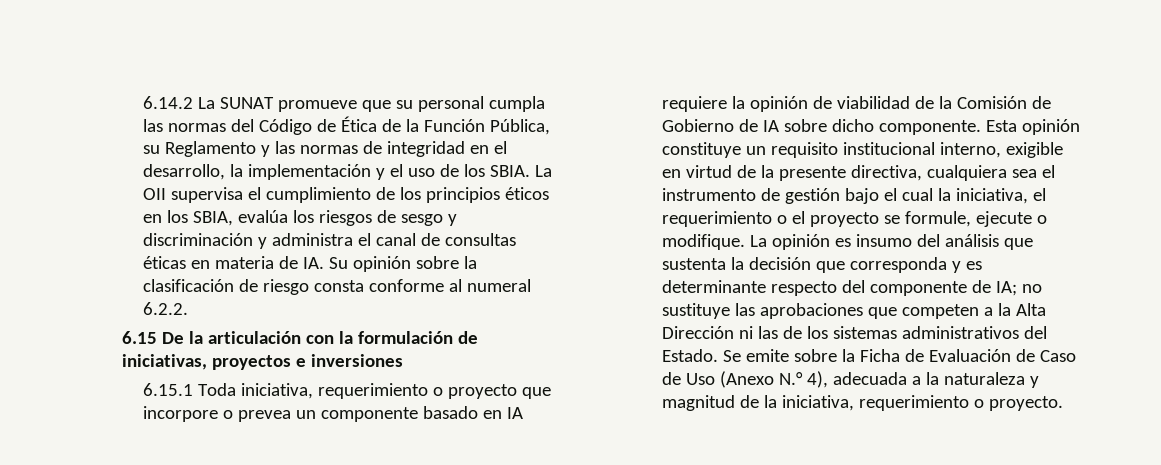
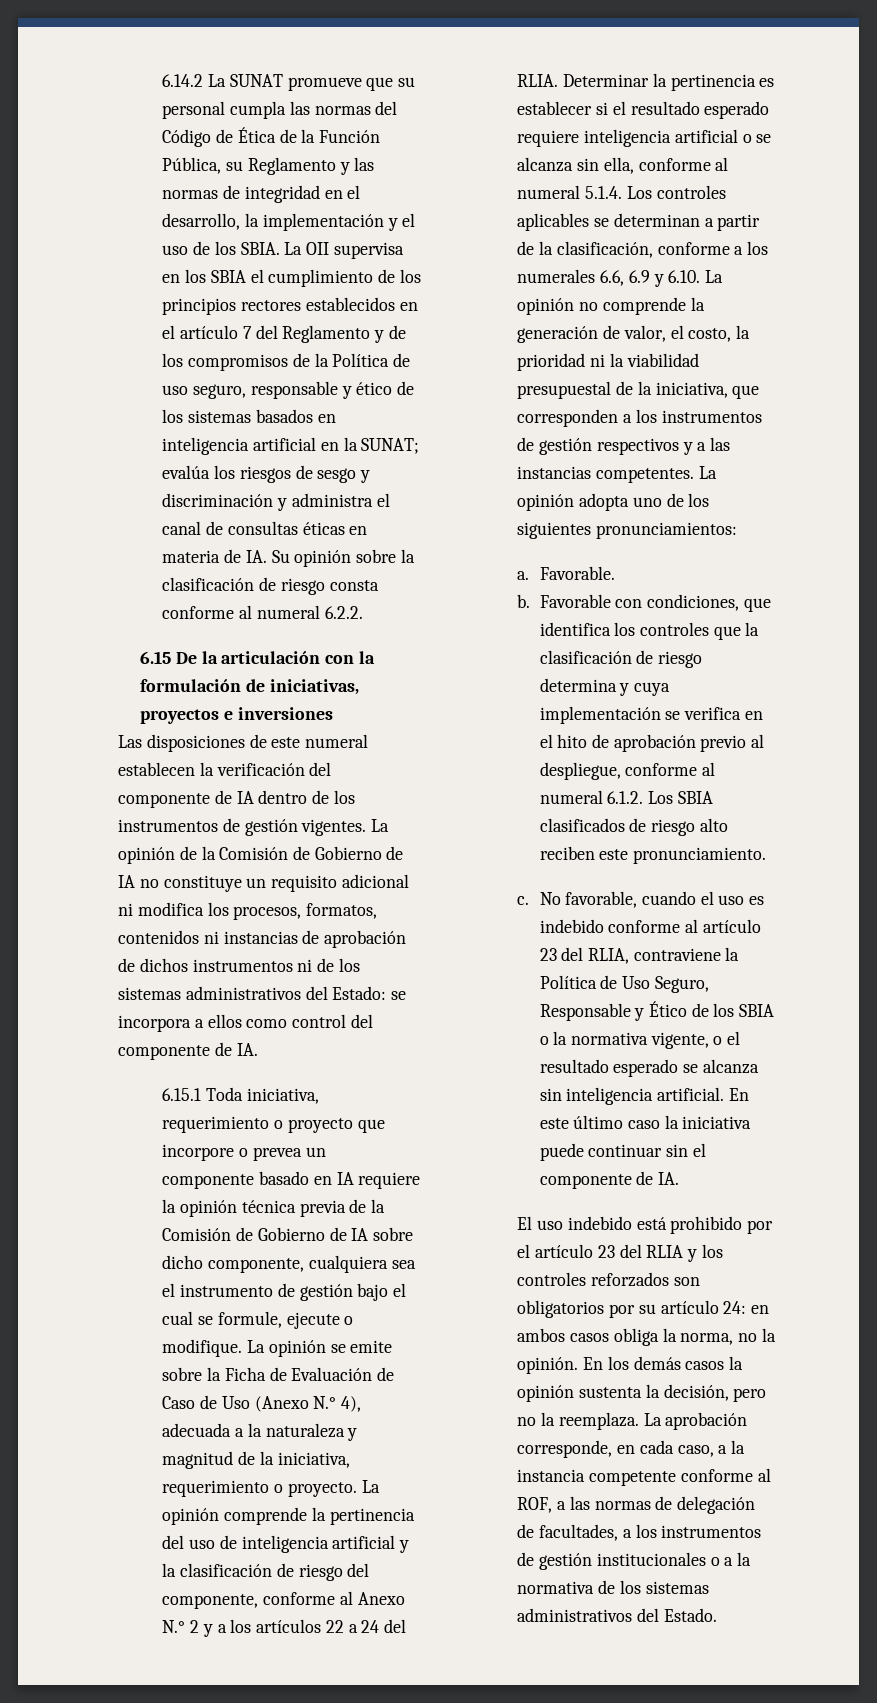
(243, 195) none -> [162,269,246,283] en los SBIA
[504,187,549,200] [142,210,233,226] éticos en los SBIA, -> [241,297,418,311] [162,325,406,343] [162,353,411,371] [162,381,415,399] [162,409,336,423] [162,437,420,455] rectores establecidos en el artículo 7 del Reglamento y de los compromisos de la Política de uso seguro, responsable y ético de los sistemas basados en inteligencia artificial en la SUNAT;
(403, 360) none -> [118,734,369,752] [118,762,332,776] [118,790,355,808] [118,818,390,836] [118,846,404,864] [118,874,409,892] [118,902,378,920] [118,930,407,948] [118,958,360,972] [118,986,407,1000] [118,1014,373,1032] [118,1042,258,1060] // Las disposiciones de este numeral establecen la verificación del componente de IA dentro de los instrumentos de gestión vigentes. La opinión de la Comisión de Gobierno de IA no constituye un requisito adicional ni modifica los procesos, formatos, contenidos ni instancias de aprobación de dichos instrumentos ni de los sistemas administrativos del Estado: se incorpora a ellos como control del componente de IA.
[812,96,910,109] de viabilidad -> [241,1200,346,1217] técnica previa
[878,119,1080,135] [661,142,1063,158] [661,165,922,181] componente. Esta opinión constituye un requisito institucional interno, exigible en virtud de la presente directiva, -> [208,1258,305,1273] componente,
[937,188,1046,204] [661,211,879,227] la iniciativa, el requerimiento o el proyecto -> (194, 1318) none
[834,234,1033,250] [661,257,982,273] [661,280,1042,296] [661,303,1046,319] [661,326,1047,339] [661,349,741,362] es insumo del análisis que sustenta la decisión que corresponda y es determinante respecto del componente de IA; no sustituye las aprobaciones que competen a la Alta Dirección ni las de los sistemas administrativos del Estado. Se -> [330,1344,346,1353] se
(1063, 403) none -> [361,1480,380,1493] [162,1507,415,1525] [162,1535,410,1553] [162,1563,370,1581] [162,1591,405,1609] [162,1619,406,1637] [517,73,775,91] [517,101,770,119] [517,129,772,147] [517,157,729,174] [517,185,726,199] [517,213,761,231] [517,241,769,258] [517,269,724,287] [517,297,705,315] [517,325,751,343] [517,353,699,371] [517,381,760,399] [517,409,762,427] [517,437,731,455] [517,466,717,483] [517,493,710,511] [517,522,738,539] [517,566,615,580] [517,594,771,612] [539,622,760,640] [539,650,703,668] [539,678,671,696] [539,706,763,724] [539,734,765,752] [539,762,716,780] [539,790,713,804] [539,818,728,836] [539,846,767,864] [517,891,765,908] [539,919,761,933] [539,947,740,964] [539,975,709,993] [539,1001,775,1021] [539,1031,741,1049] [539,1059,759,1077] [539,1087,749,1105] [539,1115,752,1129] [539,1143,706,1161] [539,1171,680,1189] [517,1216,774,1234] [517,1244,723,1262] [517,1272,700,1287] [517,1300,770,1318] [517,1328,776,1346] [517,1356,744,1374] [517,1384,767,1402] [517,1412,748,1430] [517,1440,746,1458] [517,1468,771,1486] [517,1496,756,1514] [517,1524,762,1541] [517,1552,752,1570] [517,1580,709,1594] [517,1608,717,1622] La opinión comprende la pertinencia del uso de inteligencia artificial y la clasificación de riesgo del componente, conforme al Anexo N.° 2 y a los artículos 22 a 24 del RLIA. Determinar la pertinencia es establecer si el resultado esperado requiere inteligencia artificial o se alcanza sin ella, conforme al numeral 5.1.4. Los controles aplicables se determinan a partir de la clasificación, conforme a los numerales 6.6, 6.9 y 6.10. La opinión no comprende la generación de valor, el costo, la prioridad ni la viabilidad presupuestal de la iniciativa, que corresponden a los instrumentos de gestión respectivos y a las instancias competentes. La opinión adopta uno de los siguientes pronunciamientos: // a. Favorable. // b. Favorable con condiciones, que identifica los controles que la clasificación de riesgo determina y cuya implementación se verifica en el hito de aprobación previo al despliegue, conforme al numeral 6.1.2. Los SBIA clasificados de riesgo alto reciben este pronunciamiento. // c. No favorable, cuando el uso es indebido conforme al artículo 23 del RLIA, contraviene la Política de Uso Seguro, Responsable y Ético de los SBIA o la normativa vigente, o el resultado esperado se alcanza sin inteligencia artificial. En este último caso la iniciativa puede continuar sin el componente de IA. // El uso indebido está prohibido por el artículo 23 del RLIA y los controles reforzados son obligatorios por su artículo 24: en ambos casos obliga la norma, no la opinión. En los demás casos la opinión sustenta la decisión, pero no la reemplaza. La aprobación corresponde, en cada caso, a la instancia competente conforme al ROF, a las normas de delegación de facultades, a los instrumentos de gestión institucionales o a la normativa de los sistemas administrativos del Estado.

